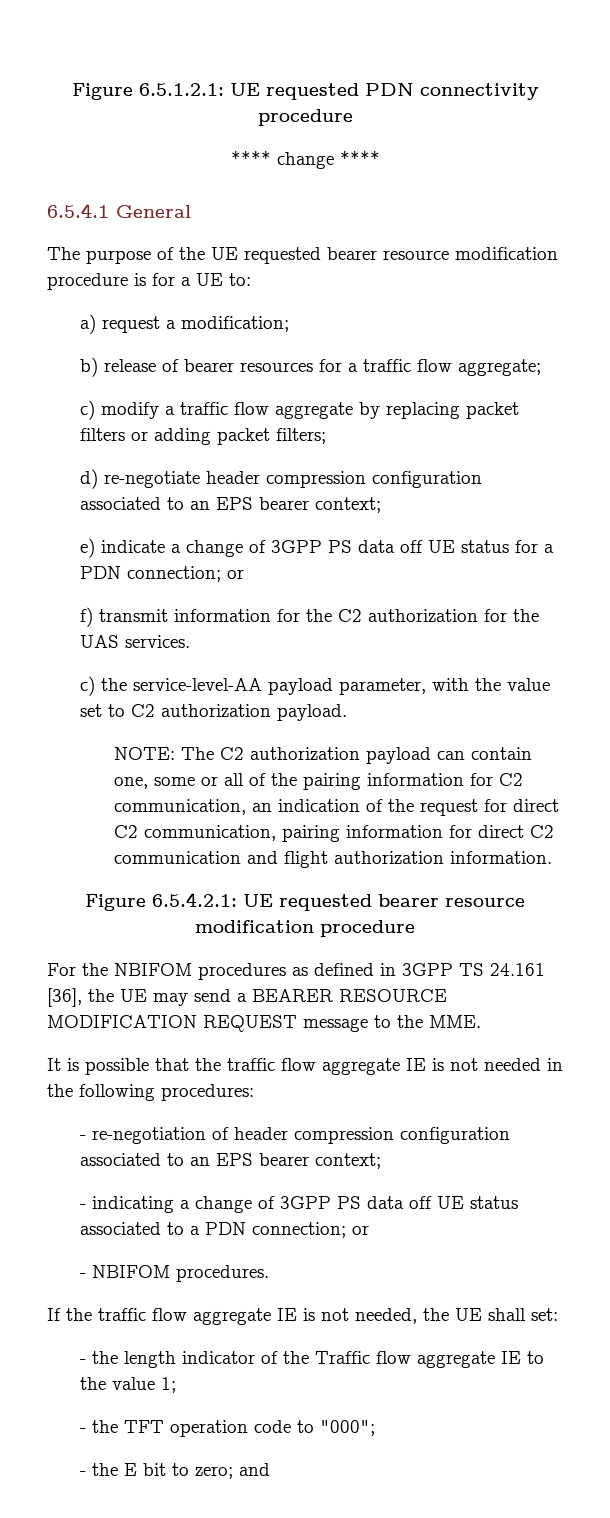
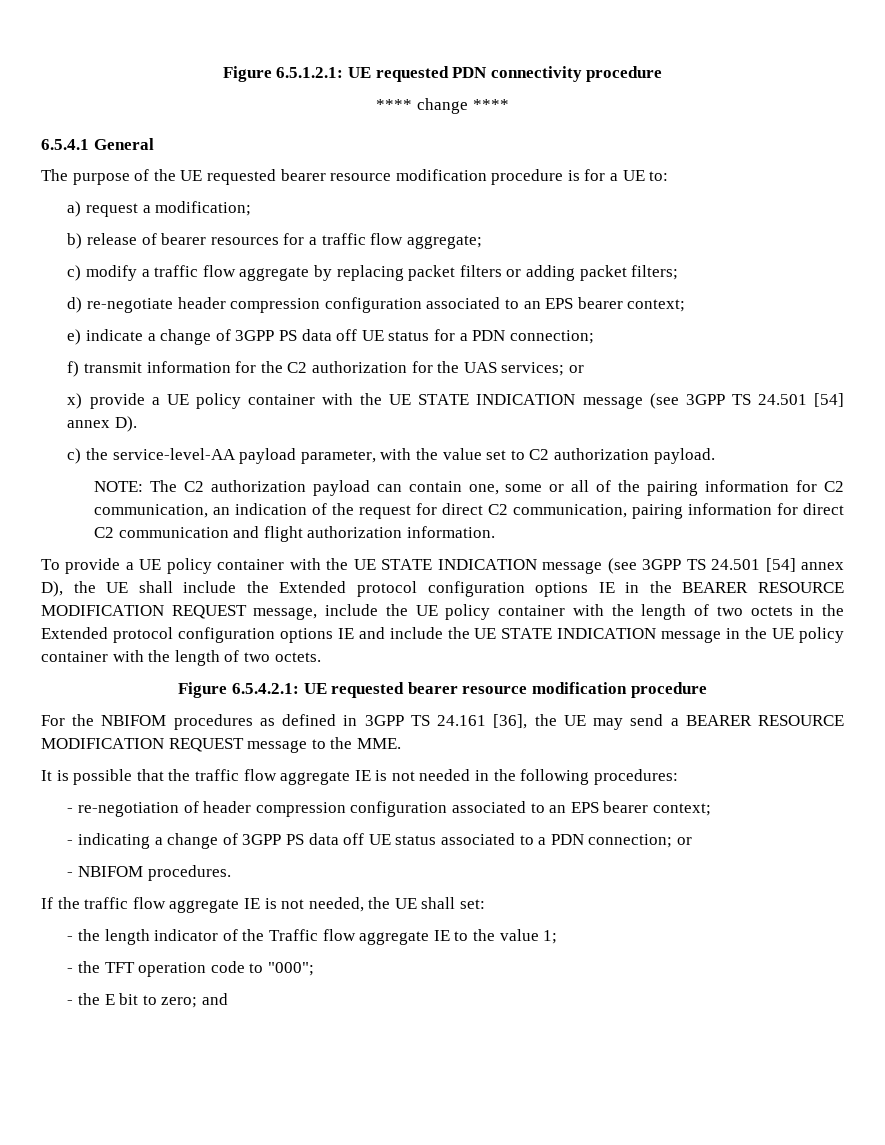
[227,569,245,579] or -> (594, 337) none
[125,635,191,648] services. -> [501,362,584,376] [67,393,844,409] [67,416,138,432] services; or // x) provide a UE policy container with the UE STATE INDICATION message (see 3GPP TS 24.501 [54] annex D).
(552, 857) none -> [41,558,844,574] [41,581,844,597] [41,604,845,620] [41,627,844,643] [41,650,321,666] // To provide a UE policy container with the UE STATE INDICATION message (see 3GPP TS 24.501 [54] annex D), the UE shall include the Extended protocol configuration options IE in the BEARER RESOURCE MODIFICATION REQUEST message, include the UE policy container with the length of two octets in the Extended protocol configuration options IE and include the UE STATE INDICATION message in the UE policy container with the length of two octets.

